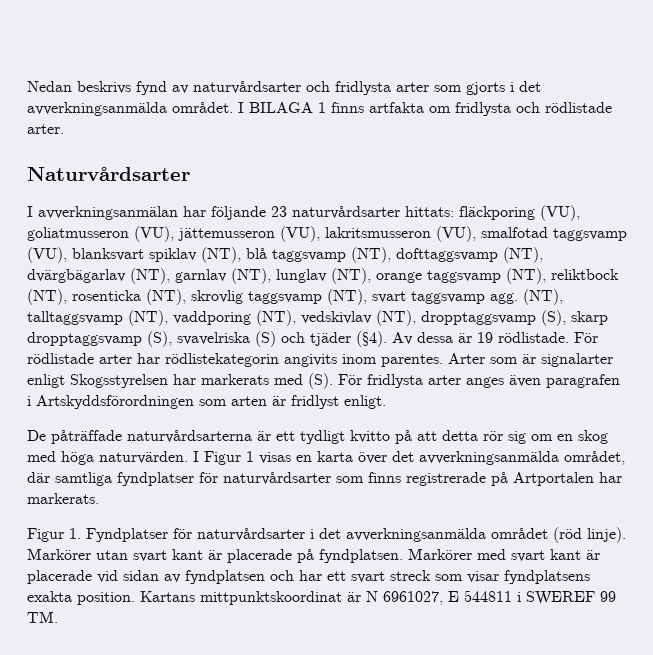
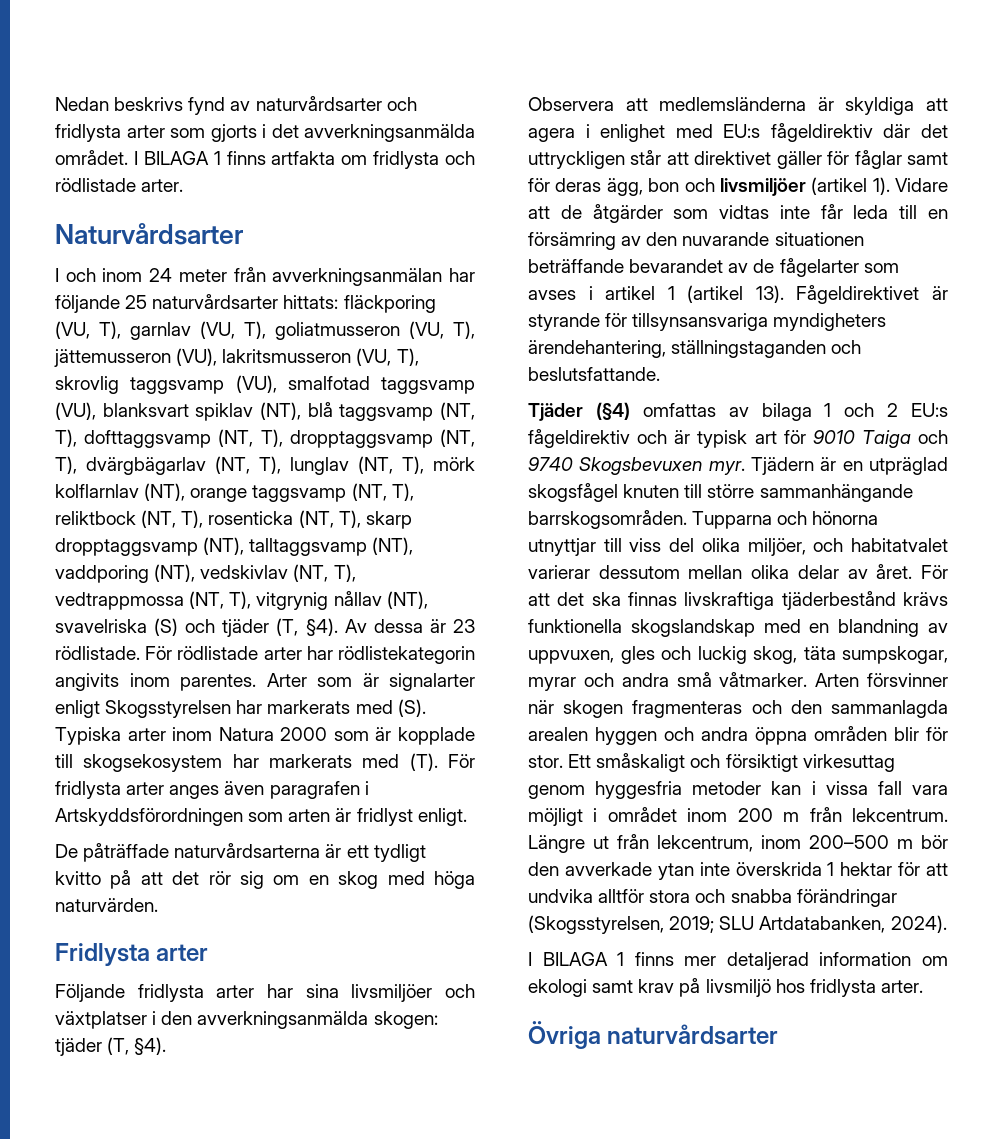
(33, 211) none -> [65,267,266,282] och inom 24 meter från
[271,206,287,217] 23 -> [125,295,148,309] 25
[540,205,580,221] [27,226,431,242] (VU), goliatmusseron (VU), jättemusseron (VU), lakritsmusseron -> [55,321,475,340] [54,348,419,367] [55,376,225,394] (VU, T), garnlav (VU, T), goliatmusseron (VU, T), jättemusseron (VU), lakritsmusseron (VU, T), skrovlig taggsvamp
[351,247,543,263] [27,268,619,284] [27,289,518,305] (NT), dofttaggsvamp (NT), dvärgbägarlav (NT), garnlav (NT), lunglav (NT), orange taggsvamp (NT), reliktbock (NT), rosenticka (NT), skrovlig taggsvamp (NT), svart taggsvamp agg. -> [440,402,476,420] [55,429,476,448] [55,456,475,475] [55,483,414,502] [55,510,412,529] [55,538,198,556] (NT, T), dofttaggsvamp (NT, T), dropptaggsvamp (NT, T), dvärgbägarlav (NT, T), lunglav (NT, T), mörk kolflarnlav (NT), orange taggsvamp (NT, T), reliktbock (NT, T), rosenticka (NT, T), skarp dropptaggsvamp
[376,310,608,326] [27,331,172,347] (NT), dropptaggsvamp (S), skarp dropptaggsvamp (S), -> [293,564,356,582] [55,591,428,610] (NT, T), vedtrappmossa (NT, T), vitgrynig nållav (NT),
[356,331,387,347] (§4). -> [276,618,338,636] (T, §4).
[477,332,493,343] 19 -> [452,619,475,633] 23
(333, 381) none -> [55,727,475,745] [55,753,438,772] Typiska arter inom Natura 2000 som är kopplade till skogsekosystem har markerats med (T).
[442,430,478,441] detta -> [172,871,200,885] det
[193,451,625,465] [27,472,622,486] [27,493,99,504] [27,527,626,543] [27,548,600,563] [27,570,590,584] [27,590,616,605] [27,611,58,623] I Figur 1 visas en karta över det avverkningsanmälda området, där samtliga fyndplatser för naturvårdsarter som finns registrerade på Artportalen har markerats. // Figur 1. Fyndplatser för naturvårdsarter i det avverkningsanmälda området (röd linje). Markörer utan svart kant är placerade på fyndplatsen. Markörer med svart kant är placerade vid sidan av fyndplatsen och har ett svart streck som visar fyndplatsens exakta position. Kartans mittpunktskoordinat är N 6961027, E 544811 i SWEREF 99 TM. -> [55,943,209,966] [55,984,476,1002] [55,1011,438,1029] [55,1037,167,1056] [528,97,949,115] [528,123,948,142] [528,150,948,169] [528,177,948,196] [528,204,948,223] [528,232,864,250] [528,258,899,277] [528,285,948,304] [528,313,887,331] [528,340,862,358] [528,367,660,381] [528,402,948,421] [528,429,948,448] [528,457,948,475] [528,483,913,502] [528,510,879,529] [528,538,948,556] [528,564,948,579] [528,591,948,610] [528,619,948,637] [528,646,948,664] [528,672,948,691] [528,700,948,718] [528,726,948,745] [528,753,895,772] [528,781,948,799] [528,807,948,826] [528,834,948,853] [528,862,948,880] [528,889,897,907] [528,915,947,934] [528,952,948,970] [528,978,923,997] [528,1021,779,1049] // Fridlysta arter // Följande fridlysta arter har sina livsmiljöer och växtplatser i den avverkningsanmälda skogen: tjäder (T, §4). // Observera att medlemsländerna är skyldiga att agera i enlighet med EU:s fågeldirektiv där det uttryckligen står att direktivet gäller för fåglar samt för deras ägg, bon och livsmiljöer (artikel 1). Vidare att de åtgärder som vidtas inte får leda till en försämring av den nuvarande situationen beträffande bevarandet av de fågelarter som avses i artikel 1 (artikel 13). Fågeldirektivet är styrande för tillsynsansvariga myndigheters ärendehantering, ställningstaganden och beslutsfattande. // Tjäder (§4) omfattas av bilaga 1 och 2 EU:s fågeldirektiv och är typisk art för 9010 Taiga och 9740 Skogsbevuxen myr. Tjädern är en utpräglad skogsfågel knuten till större sammanhängande barrskogsområden. Tupparna och hönorna utnyttjar till viss del olika miljöer, och habitatvalet varierar dessutom mellan olika delar av året. För att det ska finnas livskraftiga tjäderbestånd krävs funktionella skogslandskap med en blandning av uppvuxen, gles och luckig skog, täta sumpskogar, myrar och andra små våtmarker. Arten försvinner när skogen fragmenteras och den sammanlagda arealen hyggen och andra öppna områden blir för stor. Ett småskaligt och försiktigt virkesuttag genom hyggesfria metoder kan i vissa fall vara möjligt i området inom 200 m från lekcentrum. Längre ut från lekcentrum, inom 200–500 m bör den avverkade ytan inte överskrida 1 hektar för att undvika alltför stora och snabba förändringar (Skogsstyrelsen, 2019; SLU Artdatabanken, 2024). // I BILAGA 1 finns mer detaljerad information om ekologi samt krav på livsmiljö hos fridlysta arter. // Övriga naturvårdsarter

